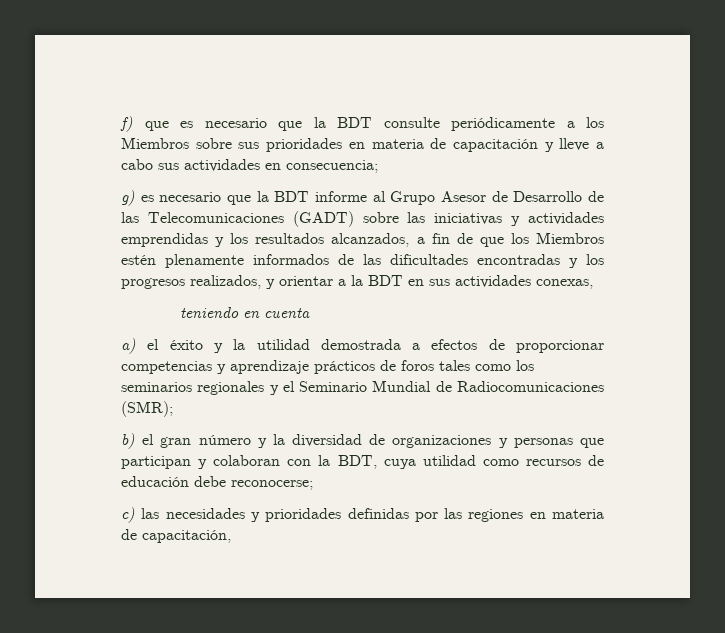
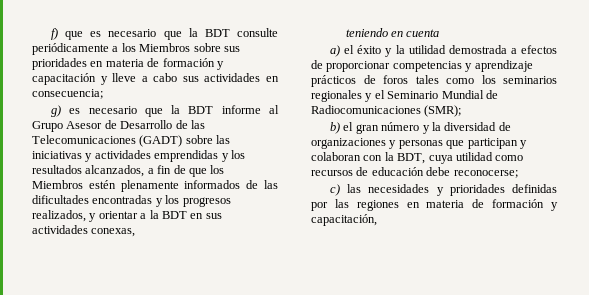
(447, 143) none -> [162,58,224,70] formación y
(137, 534) none -> [492,199,558,211] formación y

